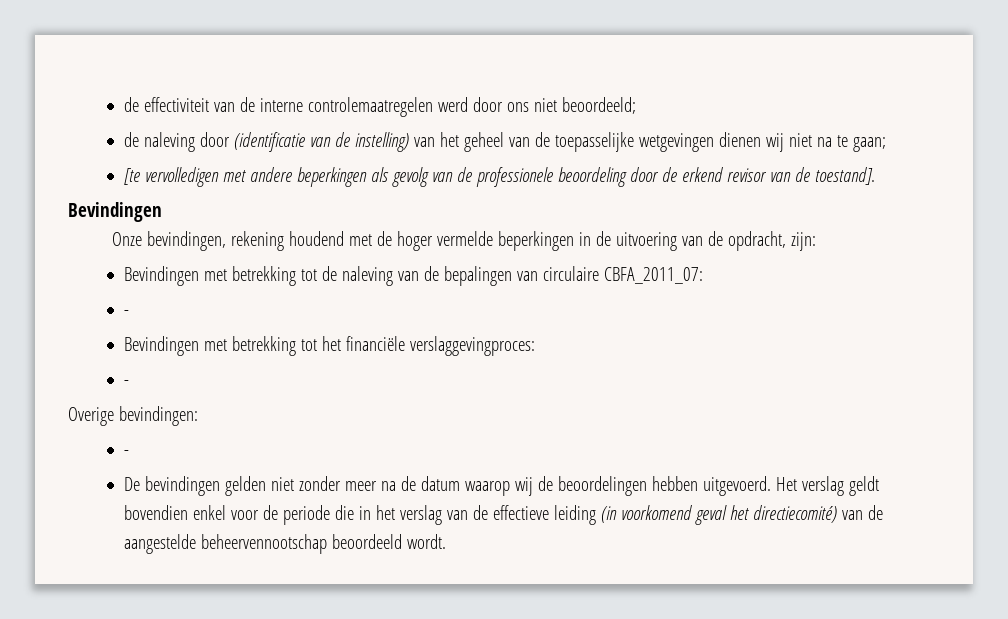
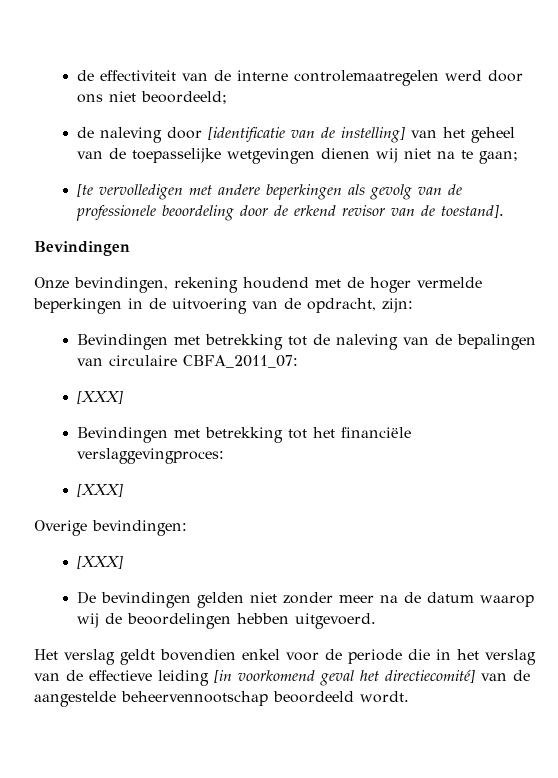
[234,132,410,152] (identificatie van de instelling) -> [208,126,406,143] [identificatie van de instelling]
[124,310,130,316] - -> [77,390,124,404] [XXX]
[124,380,130,386] - -> [77,483,124,497] [XXX]
[124,450,130,456] - -> [77,555,124,569] [XXX]
(772, 486) none -> (377, 621) //
[601,506,618,523] (in -> [214,669,232,683] [in
[752,505,837,523] directiecomité) -> [385,669,475,683] directiecomité]

